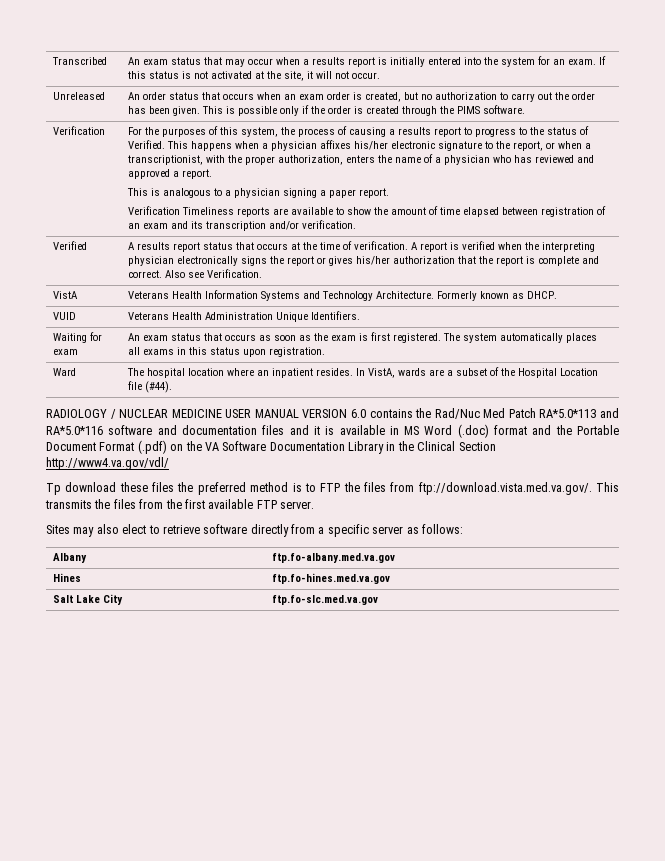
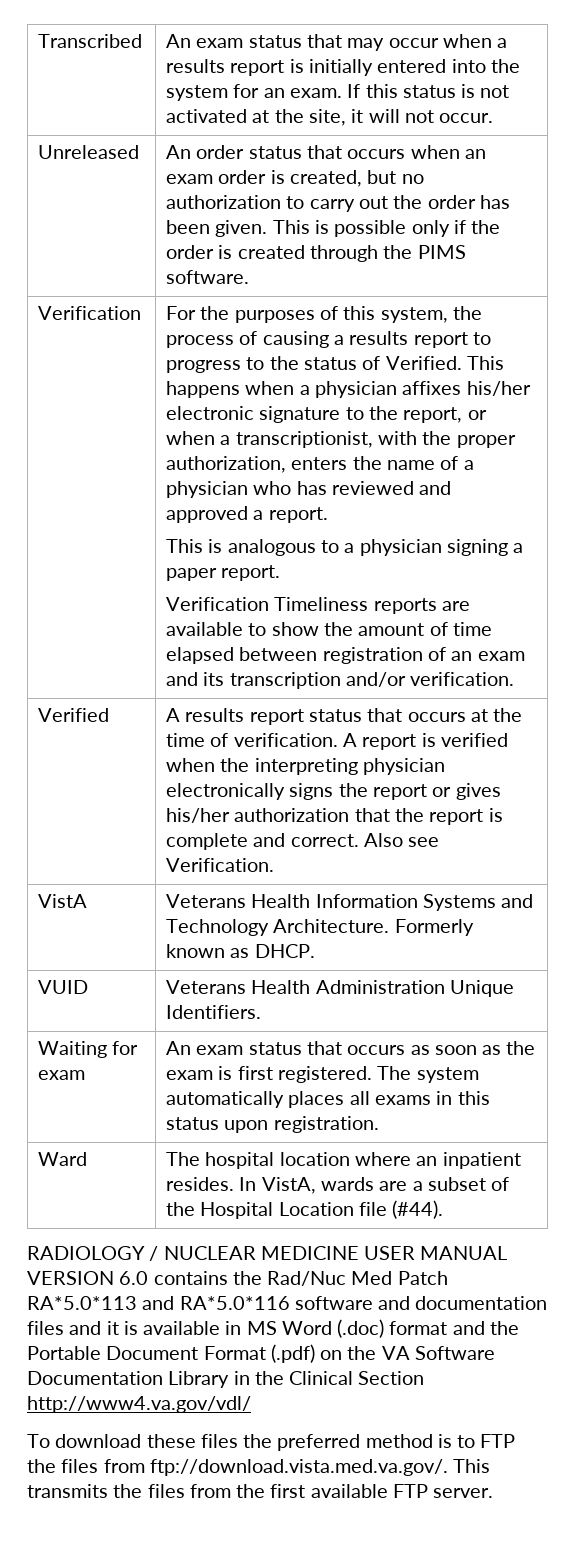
[46,483,61,495] Tp -> [27,1434,50,1448] To
[46,524,463,537] [53,553,88,563] [272,553,396,563] [53,573,82,582] [272,573,391,584] [53,594,124,605] [272,595,379,605] // Sites may also elect to retrieve software directly from a specific server as follows: // Albany | ftp.fo-albany.med.va.gov // Hines | ftp.fo-hines.med.va.gov // Salt Lake City | ftp.fo-slc.med.va.gov -> (494, 1493) none

